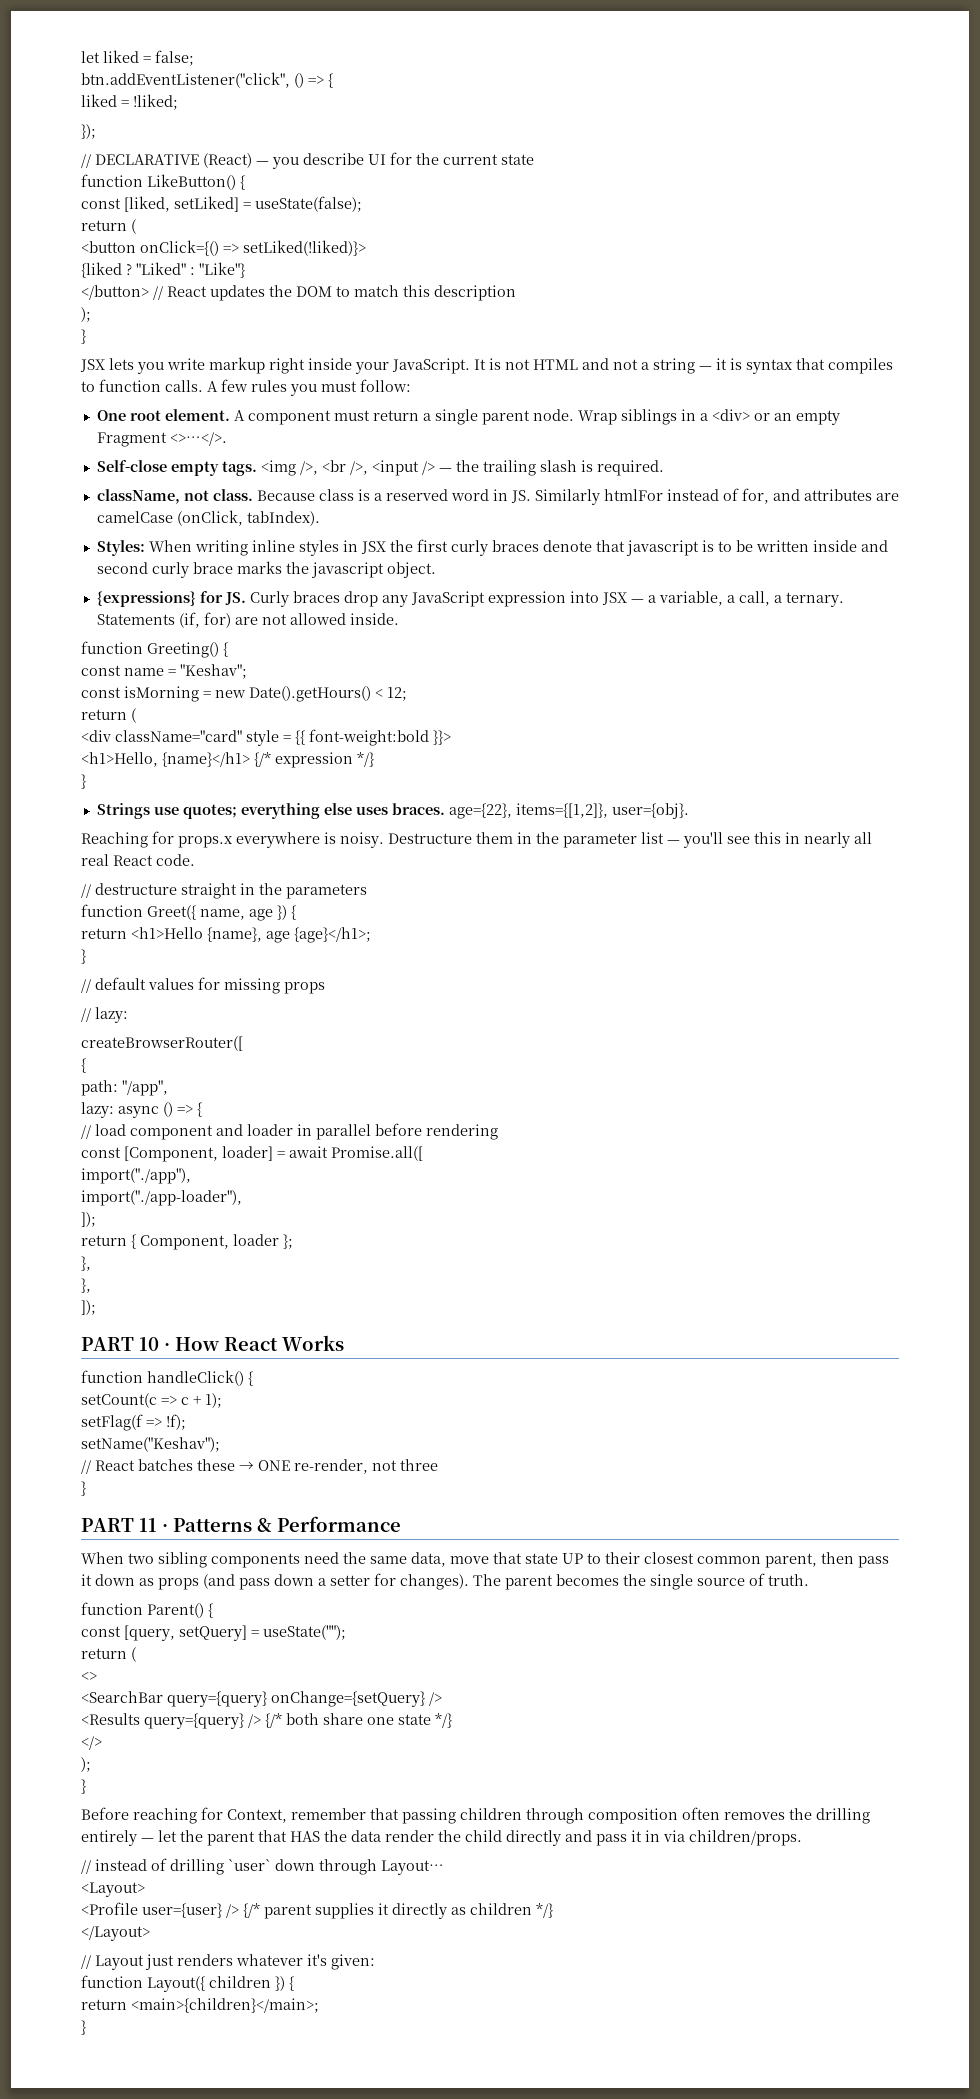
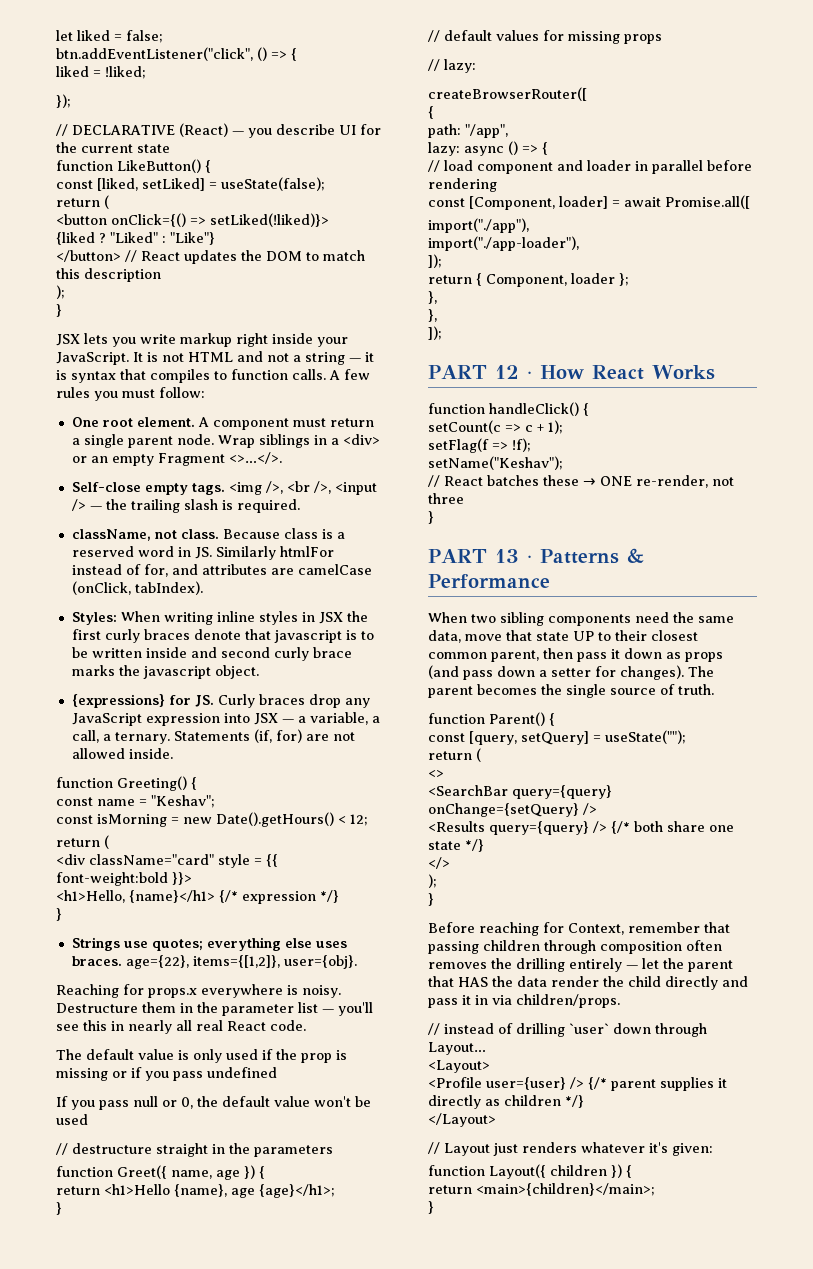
(195, 860) none -> [56,1049,347,1063] [56,1067,277,1081] [56,1096,371,1110] [56,1114,88,1125] // The default value is only used if the prop is missing or if you pass undefined // If you pass null or 0, the default value won't be used
[139,1337,159,1351] 10 -> [494,365,519,379] 12
[139,1518,157,1532] 11 -> [494,549,519,563] 13

